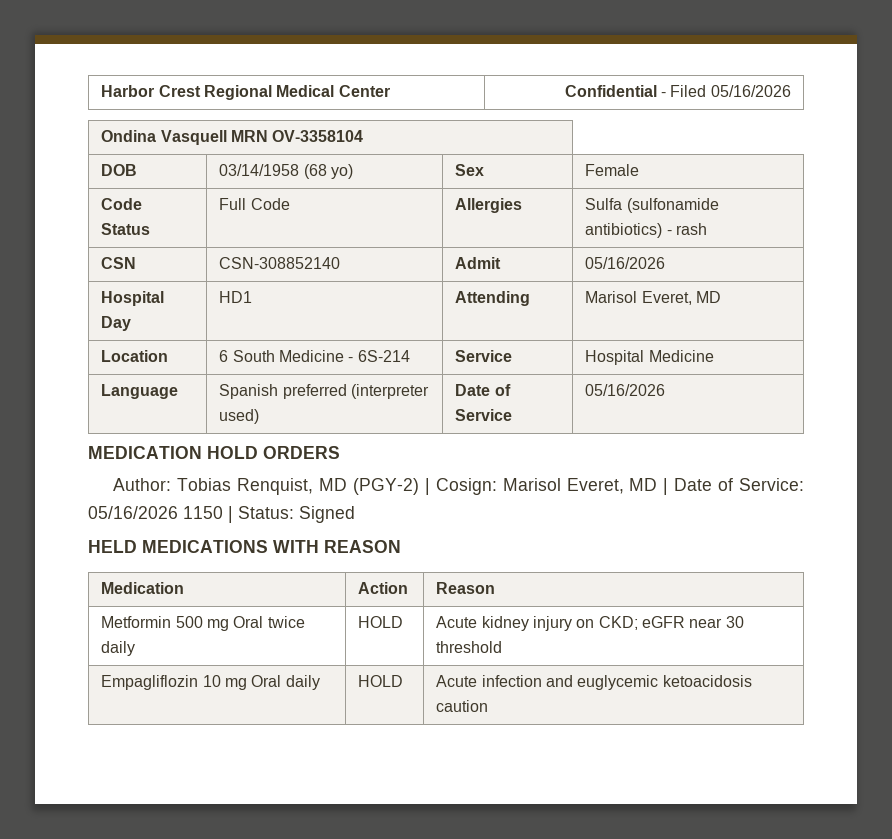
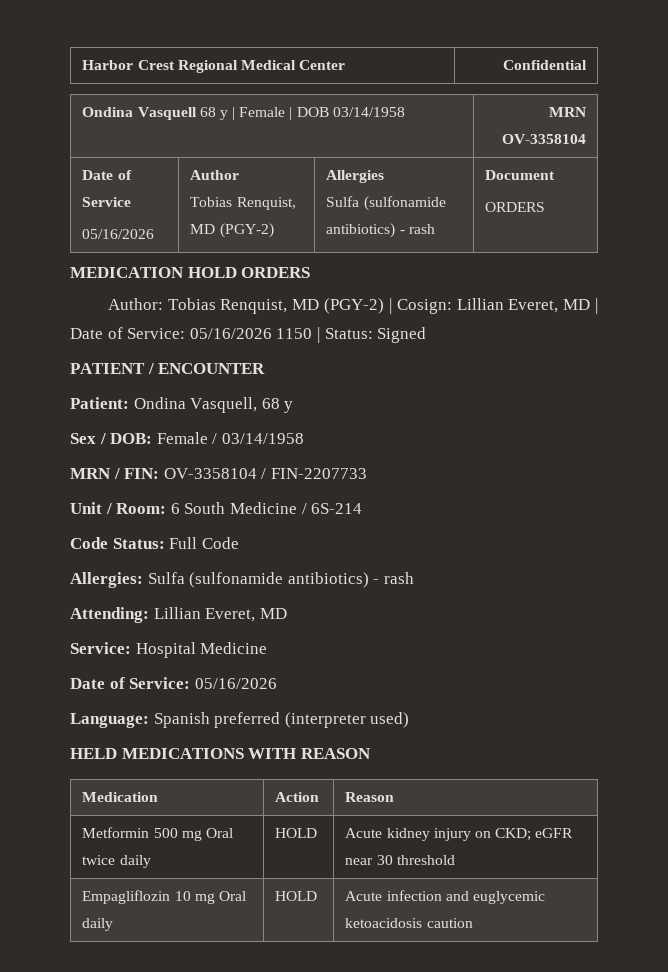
[660,85,791,97] - Filed 05/16/2026 -> (587, 65) none
[231,130,364,142] [101,164,138,176] [219,164,354,179] [455,164,485,176] [585,164,640,176] [101,198,143,210] [101,223,151,235] [219,198,290,210] MRN OV-3358104 // DOB | 03/14/1958 (68 yo) | Sex | Female // Code Status | Full Code -> [199,107,405,120] [548,107,586,117] [501,134,586,144] [82,170,132,180] [82,197,132,207] [82,229,155,239] [190,170,240,180] [190,197,296,210] [190,223,274,238] 68 y | Female | DOB 03/14/1958 | MRN OV-3358104 // Date of Service // 05/16/2026 | Author // Tobias Renquist, MD (PGY-2)
[585,198,719,213] [585,223,708,238] [101,257,137,269] [219,257,341,269] [455,257,502,269] [585,257,666,269] [101,291,165,306] [101,316,132,331] [219,291,253,303] [455,291,531,306] [585,291,722,305] [101,350,169,362] [219,350,410,362] [455,350,513,362] [585,350,714,365] [101,384,179,399] [219,384,430,399] [219,409,260,424] [455,384,511,396] [455,409,513,421] [585,384,666,396] | Sulfa (sulfonamide antibiotics) - rash // CSN | CSN-308852140 | Admit | 05/16/2026 // Hospital Day | HD1 | Attending | Marisol Everet, MD // Location | 6 South Medicine - 6S-214 | Service | Hospital Medicine // Language | Spanish preferred (interpreter used) | Date of Service | 05/16/2026 -> [326,196,446,211] [326,223,435,238] [485,170,556,180] [485,202,546,212] // Sulfa (sulfonamide antibiotics) - rash | Document // ORDERS
[502,478,561,491] Marisol -> [456,298,504,310] Lillian
(355, 514) none -> [70,363,266,374] [70,397,294,413] [70,432,304,444] [70,468,367,479] [70,502,363,514] [70,537,239,549] [70,572,414,588] [70,607,287,623] [70,642,268,658] [70,677,277,689] [70,712,410,728] // PATIENT / ENCOUNTER // Patient: Ondina Vasquell, 68 y // Sex / DOB: Female / 03/14/1958 // MRN / FIN: OV-3358104 / FIN-2207733 // Unit / Room: 6 South Medicine / 6S-214 // Code Status: Full Code // Allergies: Sulfa (sulfonamide antibiotics) - rash // Attending: Lillian Everet, MD // Service: Hospital Medicine // Date of Service: 05/16/2026 // Language: Spanish preferred (interpreter used)

